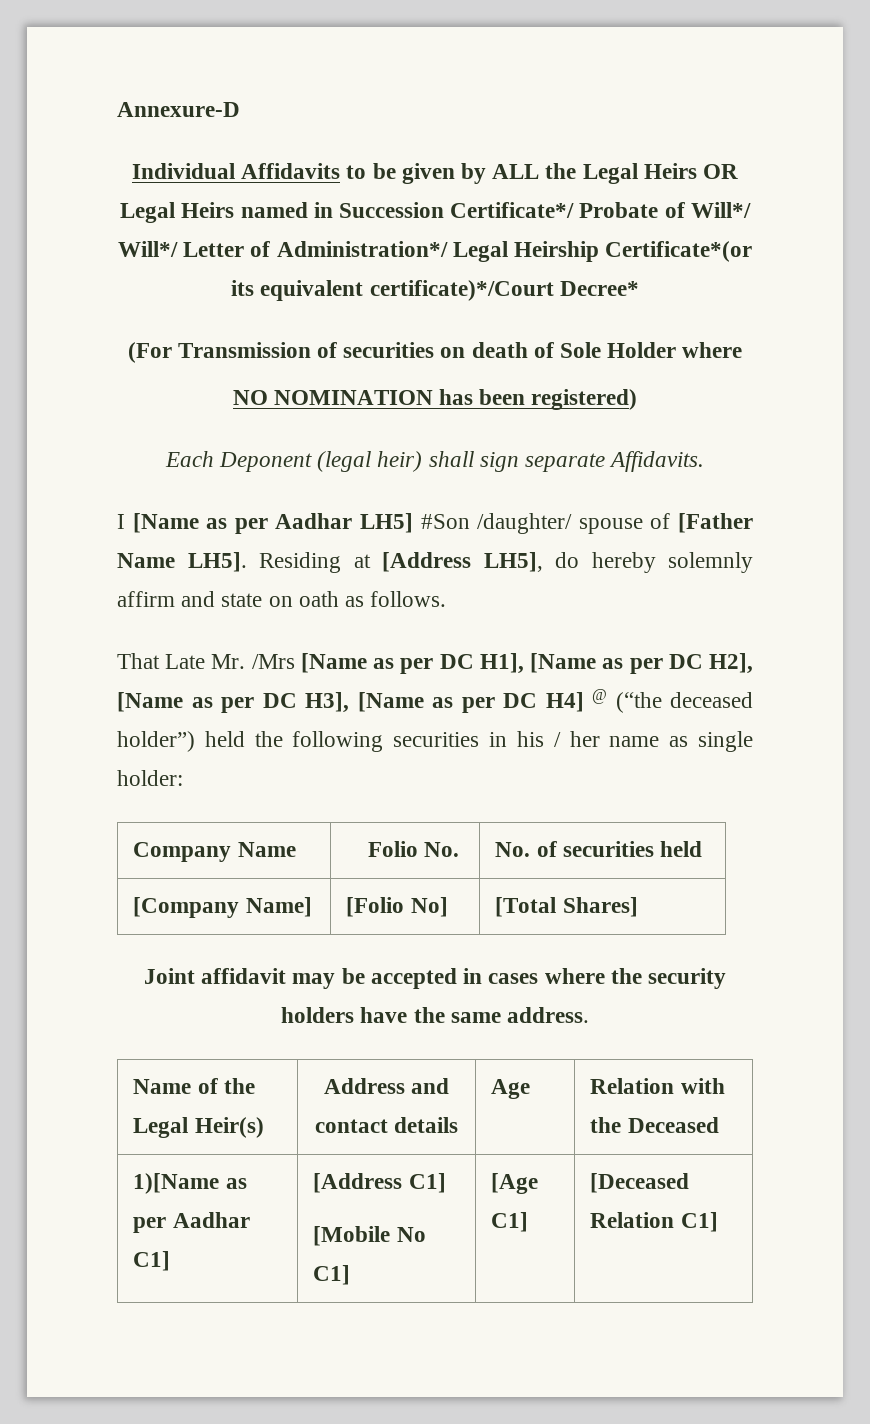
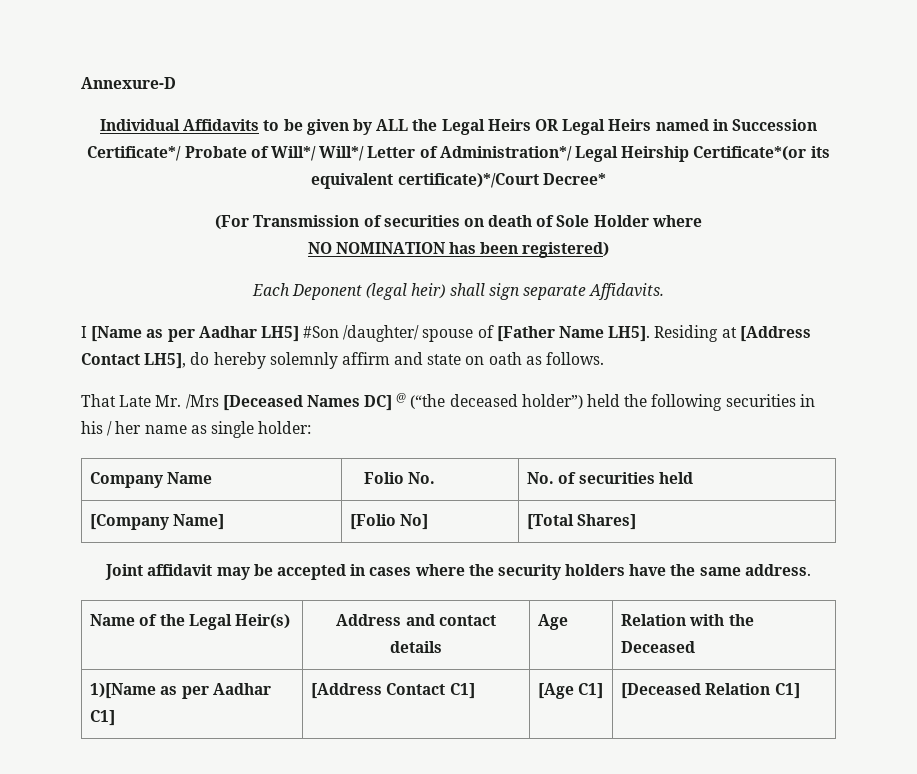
(471, 562) none -> [81,353,140,365] Contact
[300,653,754,674] [117,692,584,713] [Name as per DC H1], [Name as per DC H2], [Name as per DC H3], [Name as per DC H4] -> [222,395,393,411] [Deceased Names DC]
[408,1173,446,1193] [313,1226,426,1246] C1] // [Mobile No -> [386,683,446,695] Contact

